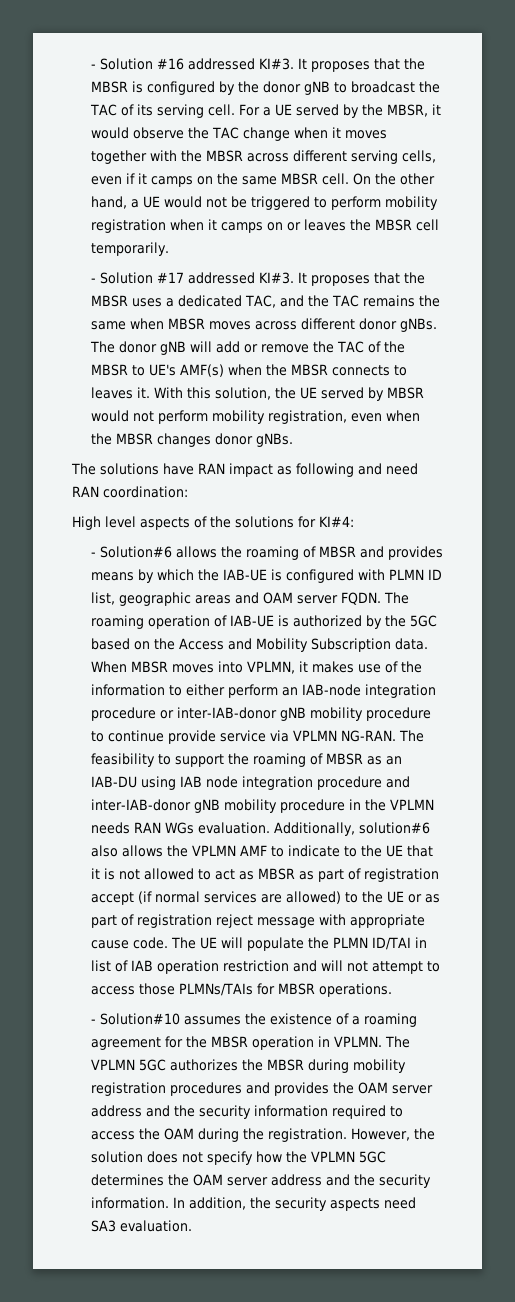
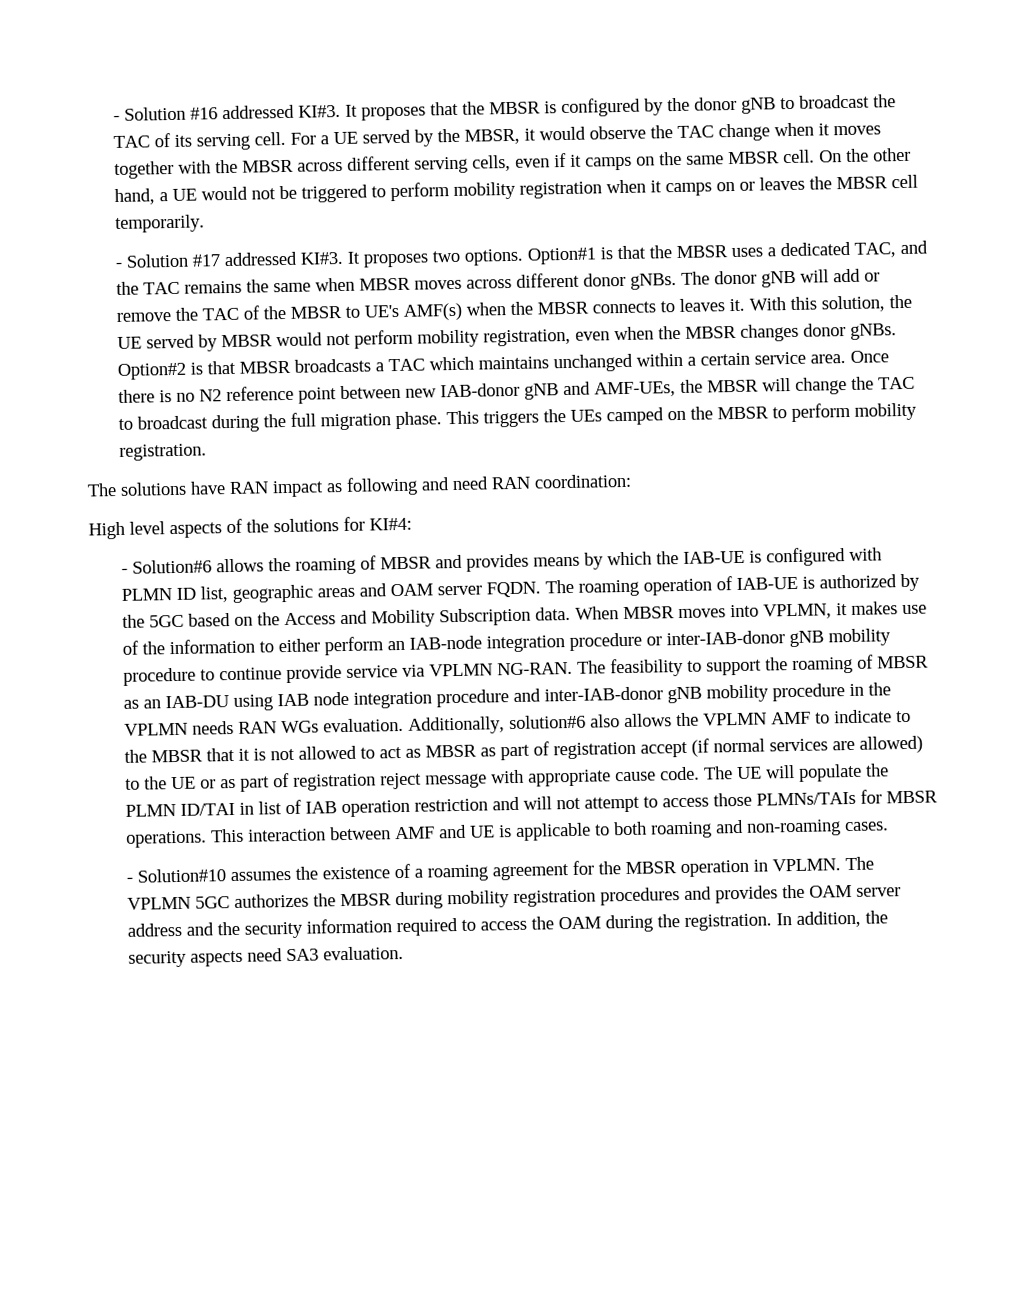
(370, 280) none -> [431,247,613,266] two options. Option#1 is
(293, 440) none -> [116,350,889,380] [117,376,915,404] [117,402,917,433] [118,443,207,461] Option#2 is that MBSR broadcasts a TAC which maintains unchanged within a certain service area. Once there is no N2 reference point between new IAB-donor gNB and AMF-UEs, the MBSR will change the TAC to broadcast during the full migration phase. This triggers the UEs camped on the MBSR to perform mobility registration.
[385,845,403,857] UE -> [150,749,203,763] MBSR
(392, 990) none -> [210,819,889,843] This interaction between AMF and UE is applicable to both roaming and non-roaming cases.
[350,1128,435,1141] [90,1151,386,1165] [90,1174,431,1188] [90,1197,169,1209] However, the solution does not specify how the VPLMN 5GC determines the OAM server address and the security information. -> (772, 922) none

